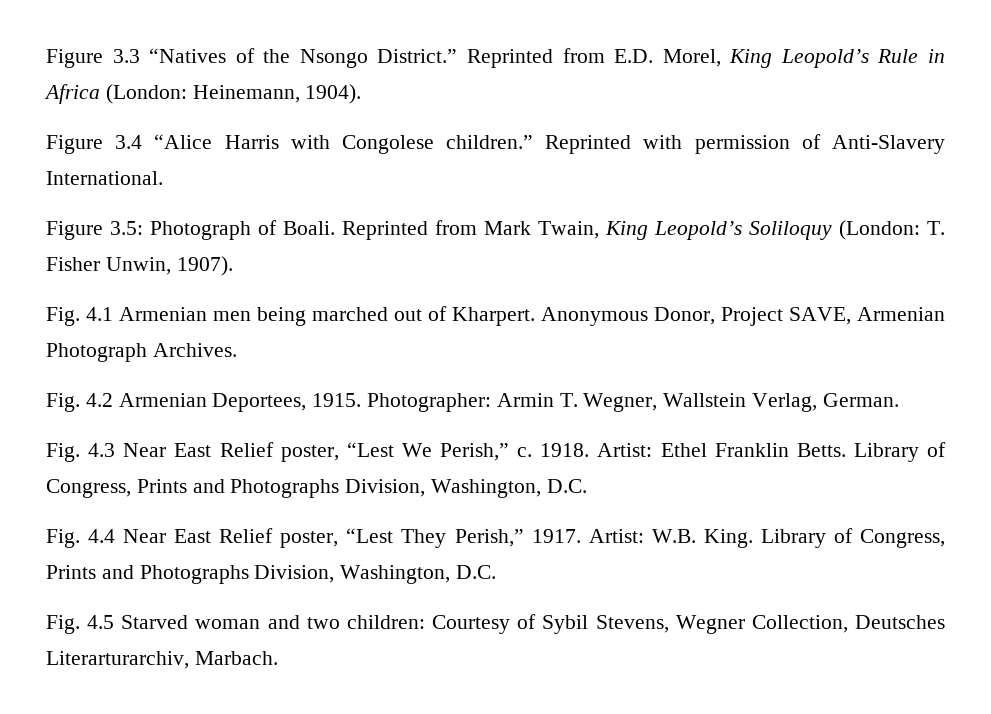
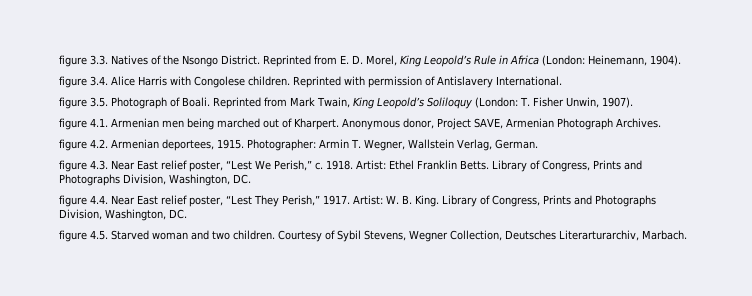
[46,48,227,68] Figure 3.3 “Natives -> [59,55,148,67] figure 3.3. Natives
[377,48,654,68] District.” Reprinted from E.D. -> [221,55,363,67] District. Reprinted from E. D.
[46,134,213,154] Figure 3.4 “Alice -> [59,76,135,88] figure 3.4. Alice
[446,135,534,149] children.” -> [248,76,290,86] children.
[831,135,945,154] Anti-Slavery -> [437,76,493,88] Antislavery
[46,221,143,240] Figure 3.5: -> [59,97,108,109] figure 3.5.
[46,307,113,326] Fig. 4.1 -> [59,118,108,130] figure 4.1.
[654,307,715,325] Donor, -> [403,118,434,129] donor,
[46,393,307,412] Fig. 4.2 Armenian Deportees, -> [59,139,214,151] figure 4.2. Armenian deportees,
[46,442,274,462] Fig. 4.3 Near East Relief -> [59,160,187,172] figure 4.3. Near East relief
[546,479,587,493] [46,528,274,548] D.C. // Fig. 4.4 Near East Relief -> [233,174,251,184] [59,195,187,207] DC. // figure 4.4. Near East relief
[651,529,696,543] W.B. -> [386,195,412,204] W. B.
[456,565,497,579] [46,615,115,634] D.C. // Fig. 4.5 -> [169,209,187,219] [59,230,108,242] DC. // figure 4.5.
[346,615,425,629] children: -> [233,230,275,240] children.

